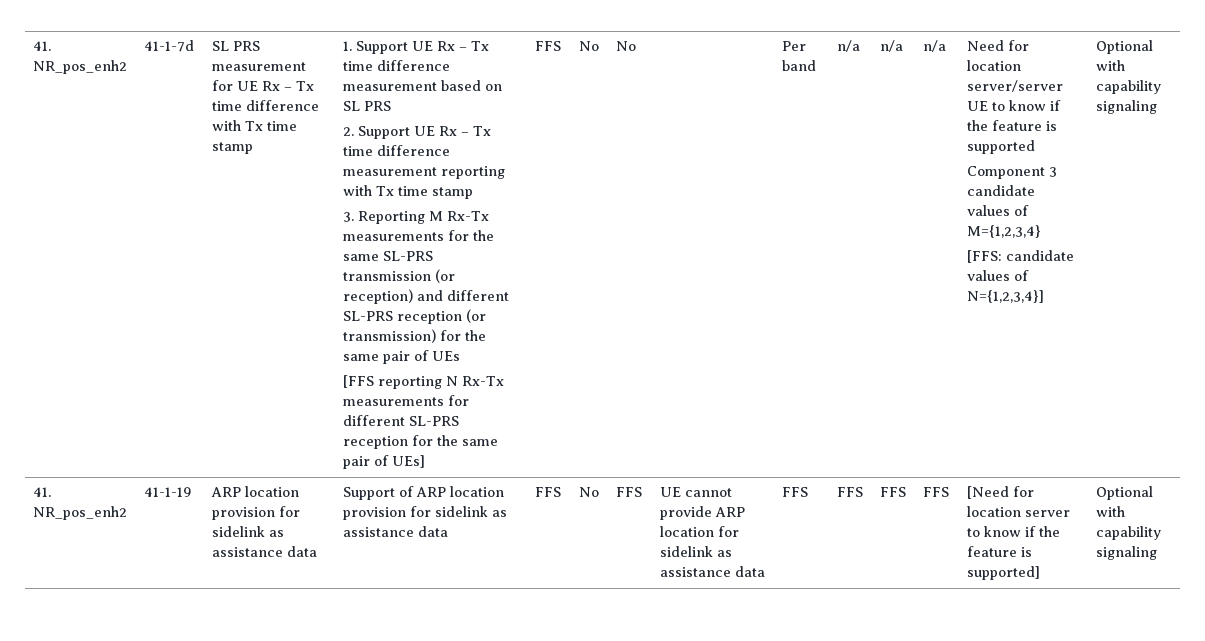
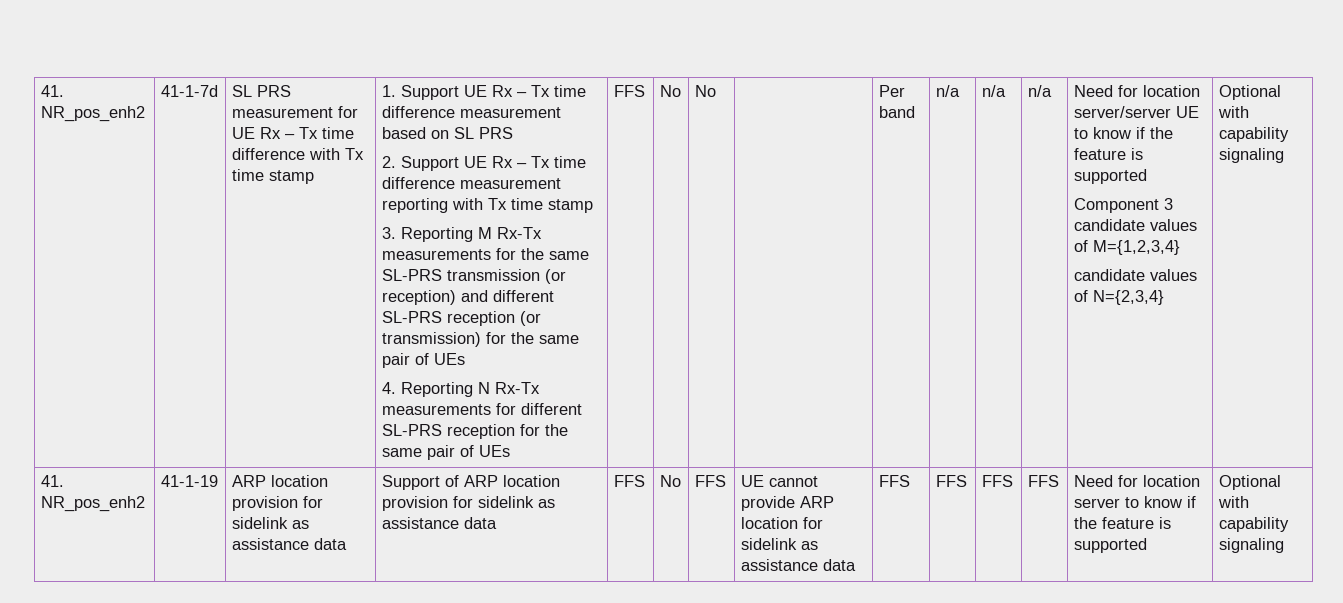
[343,375,443,389] [FFS reporting -> [381,382,473,397] 4. Reporting
[392,455,426,468] UEs] -> [478,445,510,457] UEs
[967,250,1075,263] [967,270,1030,281] [967,290,1045,303] [FFS: candidate values of N={1,2,3,4}] -> [1073,269,1197,281] [1073,290,1164,305] candidate values of N={2,3,4}
[967,486,1010,499] [Need -> [1073,475,1113,487] Need
[967,566,1041,580] supported] -> [1073,538,1147,553] supported

